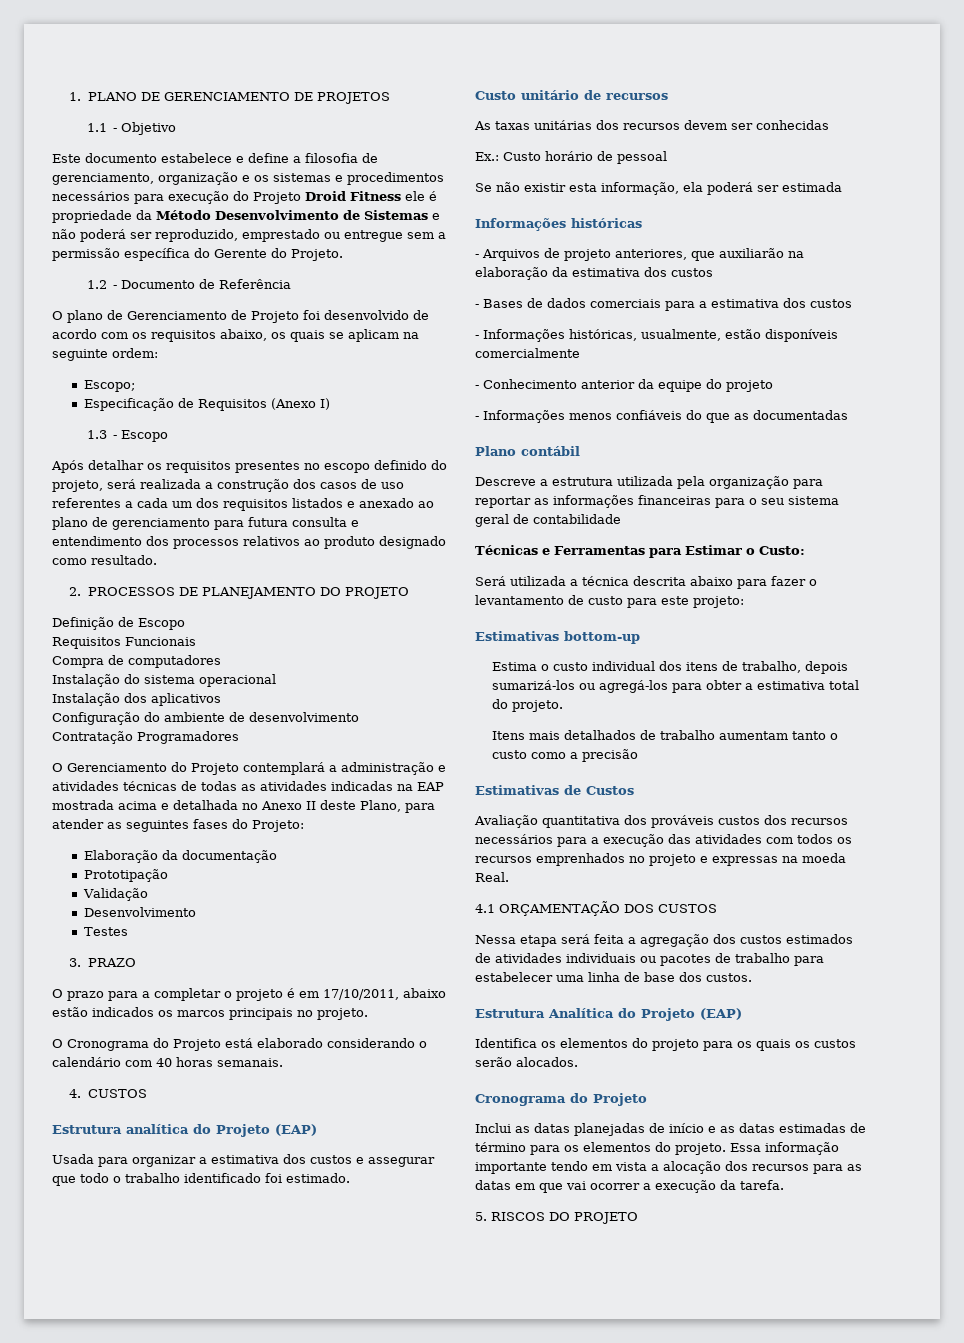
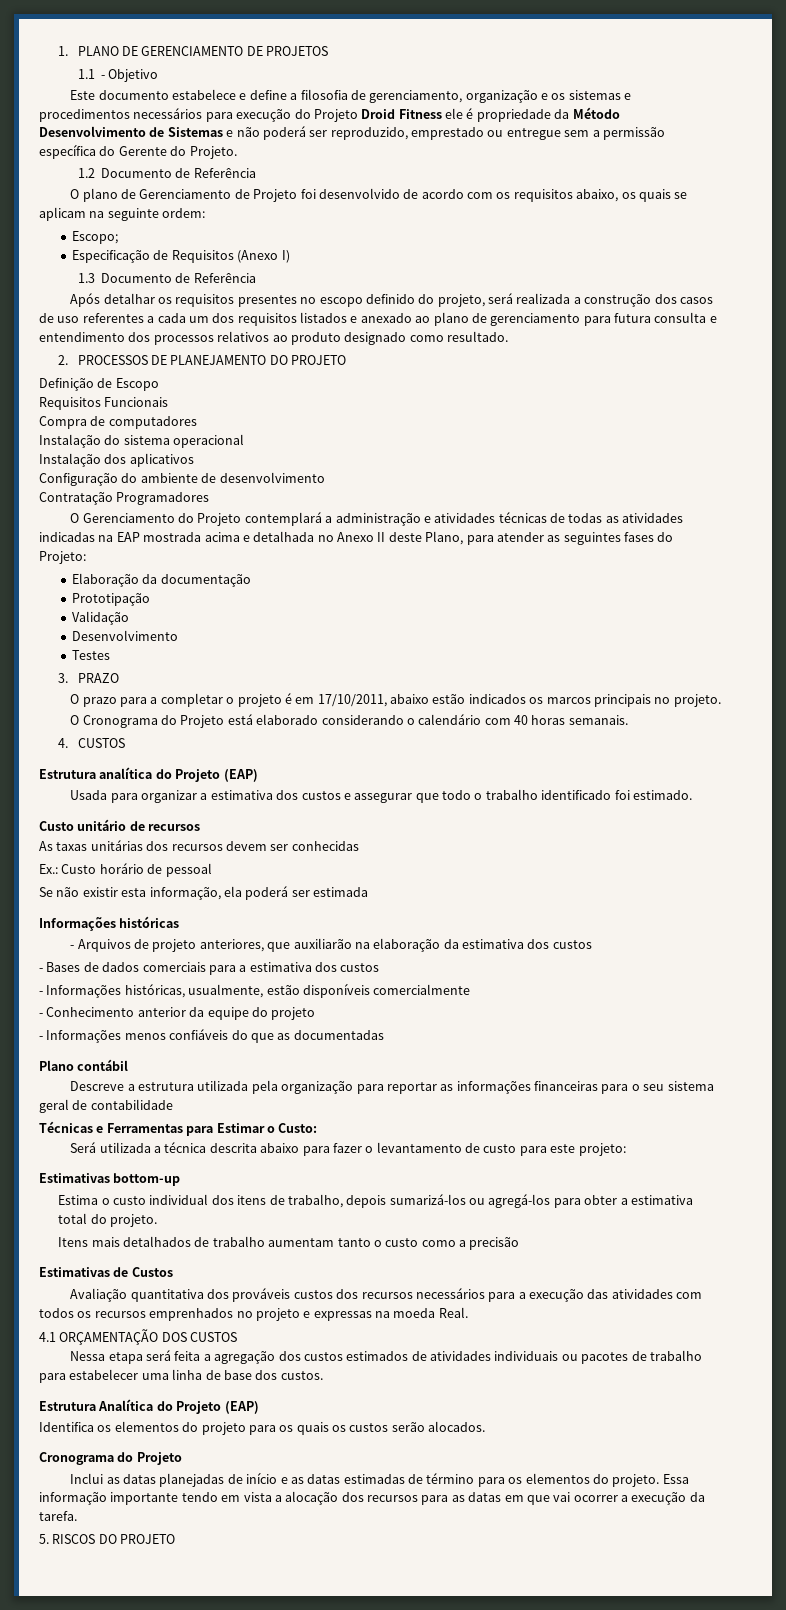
[113,285,118,289] - -> (95, 173) none
[113,430,169,442] - Escopo -> [100,273,256,283] Documento de Referência

